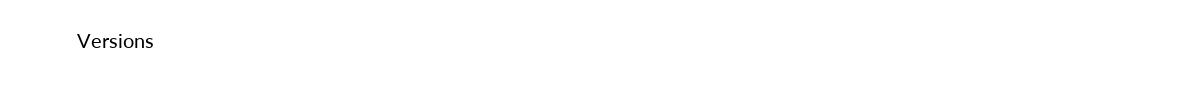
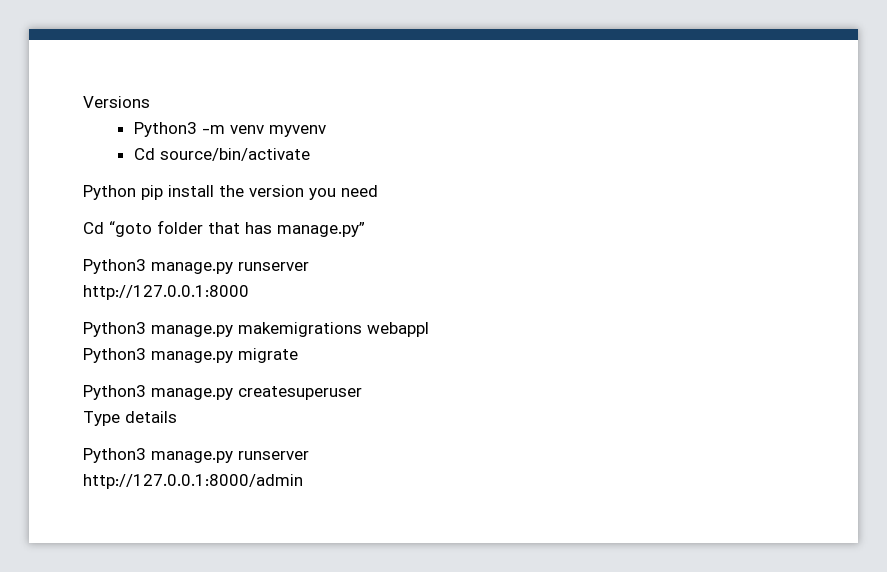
(154, 41) none -> [133,122,326,137] [133,148,310,161] [83,185,378,200] [83,220,365,237] [83,259,309,274] [83,285,249,300] [83,322,429,337] [83,348,298,363] [83,385,362,400] [83,411,177,426] [83,448,309,463] [83,474,303,489] // Python3 -m venv myvenv // Cd source/bin/activate // Python pip install the version you need // Cd “goto folder that has manage.py” // Python3 manage.py runserver // http://127.0.0.1:8000 // Python3 manage.py makemigrations webappl // Python3 manage.py migrate // Python3 manage.py createsuperuser // Type details // Python3 manage.py runserver // http://127.0.0.1:8000/admin

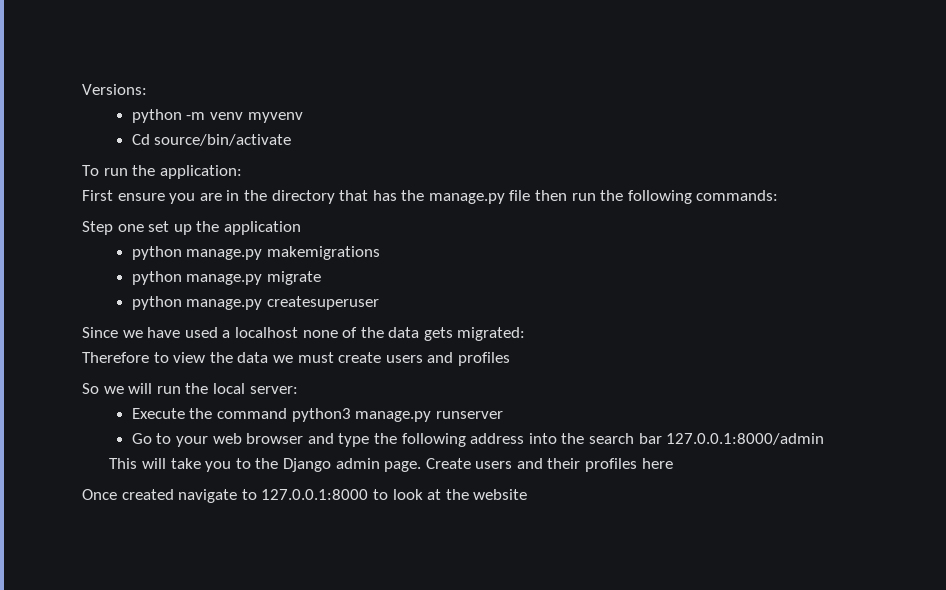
[83,96,150,108] [133,122,197,137] Versions // Python3 -> [82,84,147,95] [131,109,182,123] Versions: // python
[83,185,378,200] [83,220,365,237] [83,259,309,274] [83,285,249,300] [83,322,429,337] [83,348,298,363] [83,385,362,400] [83,411,177,426] [83,448,309,463] [83,474,303,489] Python pip install the version you need // Cd “goto folder that has manage.py” // Python3 manage.py runserver // http://127.0.0.1:8000 // Python3 manage.py makemigrations webappl // Python3 manage.py migrate // Python3 manage.py createsuperuser // Type details // Python3 manage.py runserver // http://127.0.0.1:8000/admin -> [82,165,242,179] [82,190,779,204] [82,221,301,235] [131,246,381,260] [131,271,322,285] [131,296,380,310] [82,327,526,341] [82,352,510,366] [82,383,298,394] [131,408,503,422] [131,433,825,447] [109,458,673,472] [82,489,528,503] To run the application: // First ensure you are in the directory that has the manage.py file then run the following commands: // Step one set up the application // python manage.py makemigrations // python manage.py migrate // python manage.py createsuperuser // Since we have used a localhost none of the data gets migrated: // Therefore to view the data we must create users and profiles // So we will run the local server: // Execute the command python3 manage.py runserver // Go to your web browser and type the following address into the search bar 127.0.0.1:8000/admin // This will take you to the Django admin page. Create users and their profiles here // Once created navigate to 127.0.0.1:8000 to look at the website

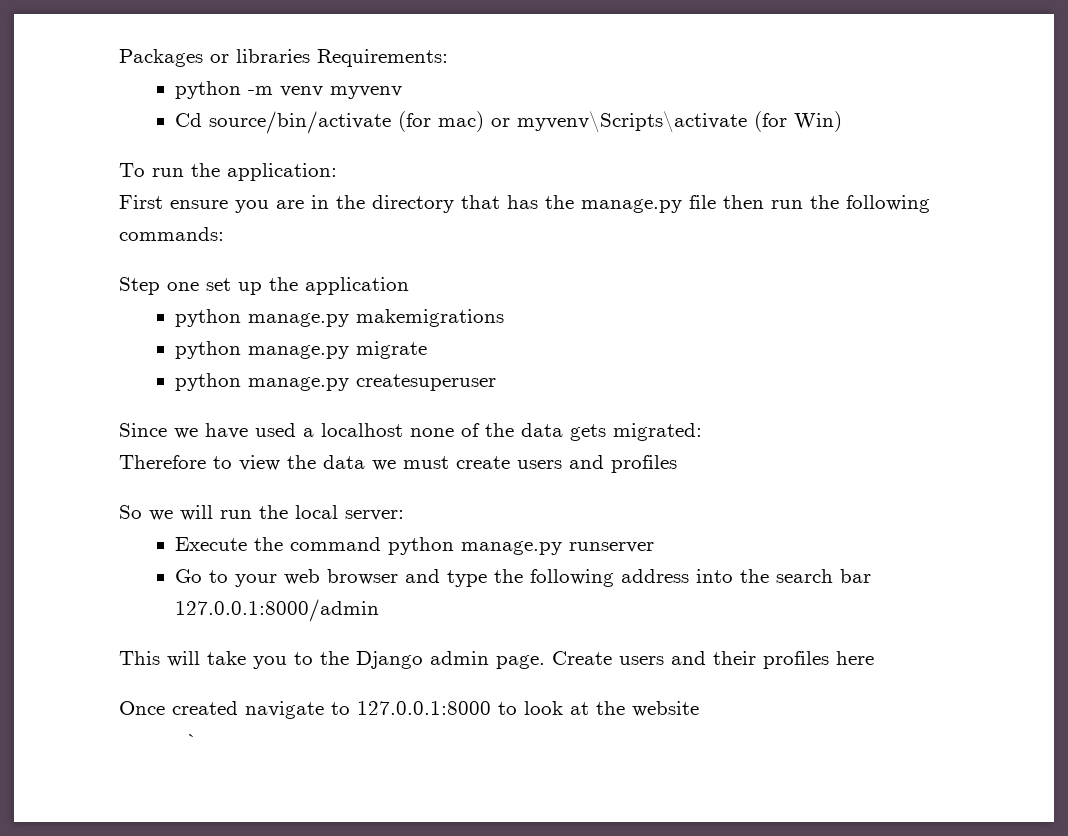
[82,84,147,95] Versions: -> [119,49,448,67] Packages or libraries Requirements:
(292, 140) none -> [398,111,843,133] (for mac) or myvenv\Scripts\activate (for Win)
[291,408,351,422] python3 -> [388,537,455,555] python
(528, 494) none -> [186,734,198,747] // `

